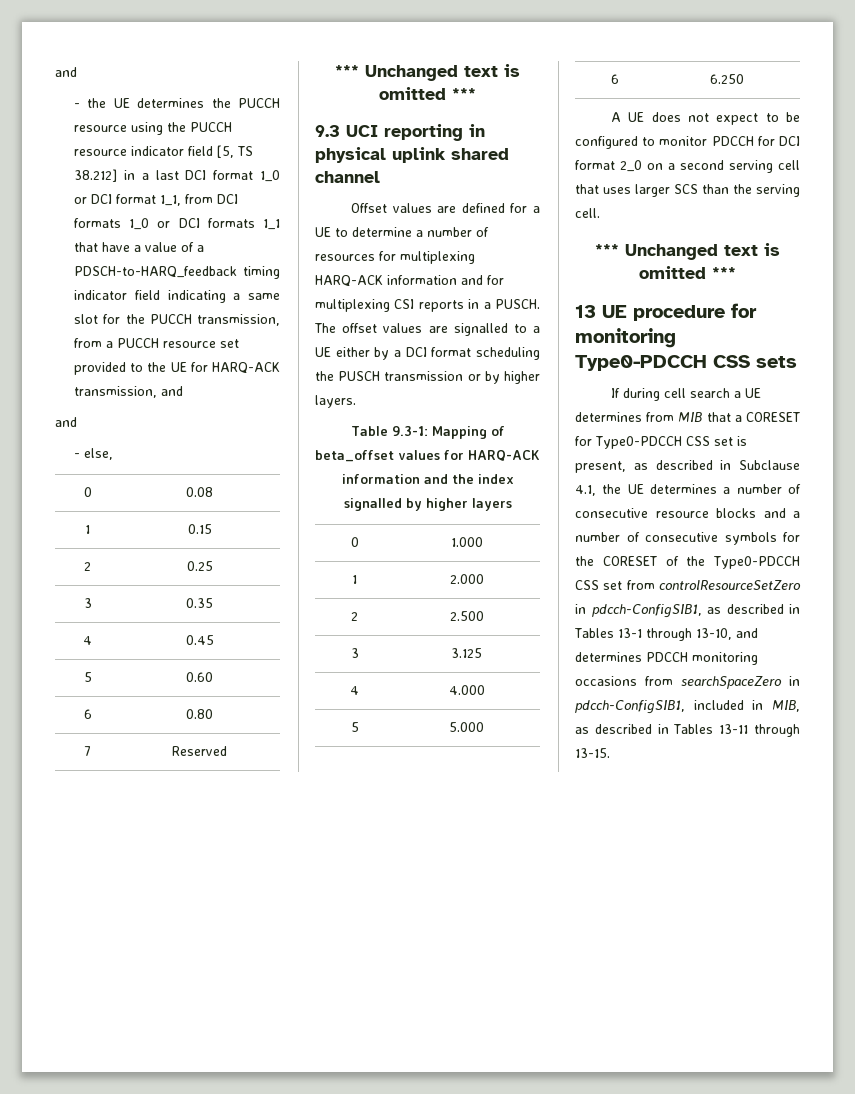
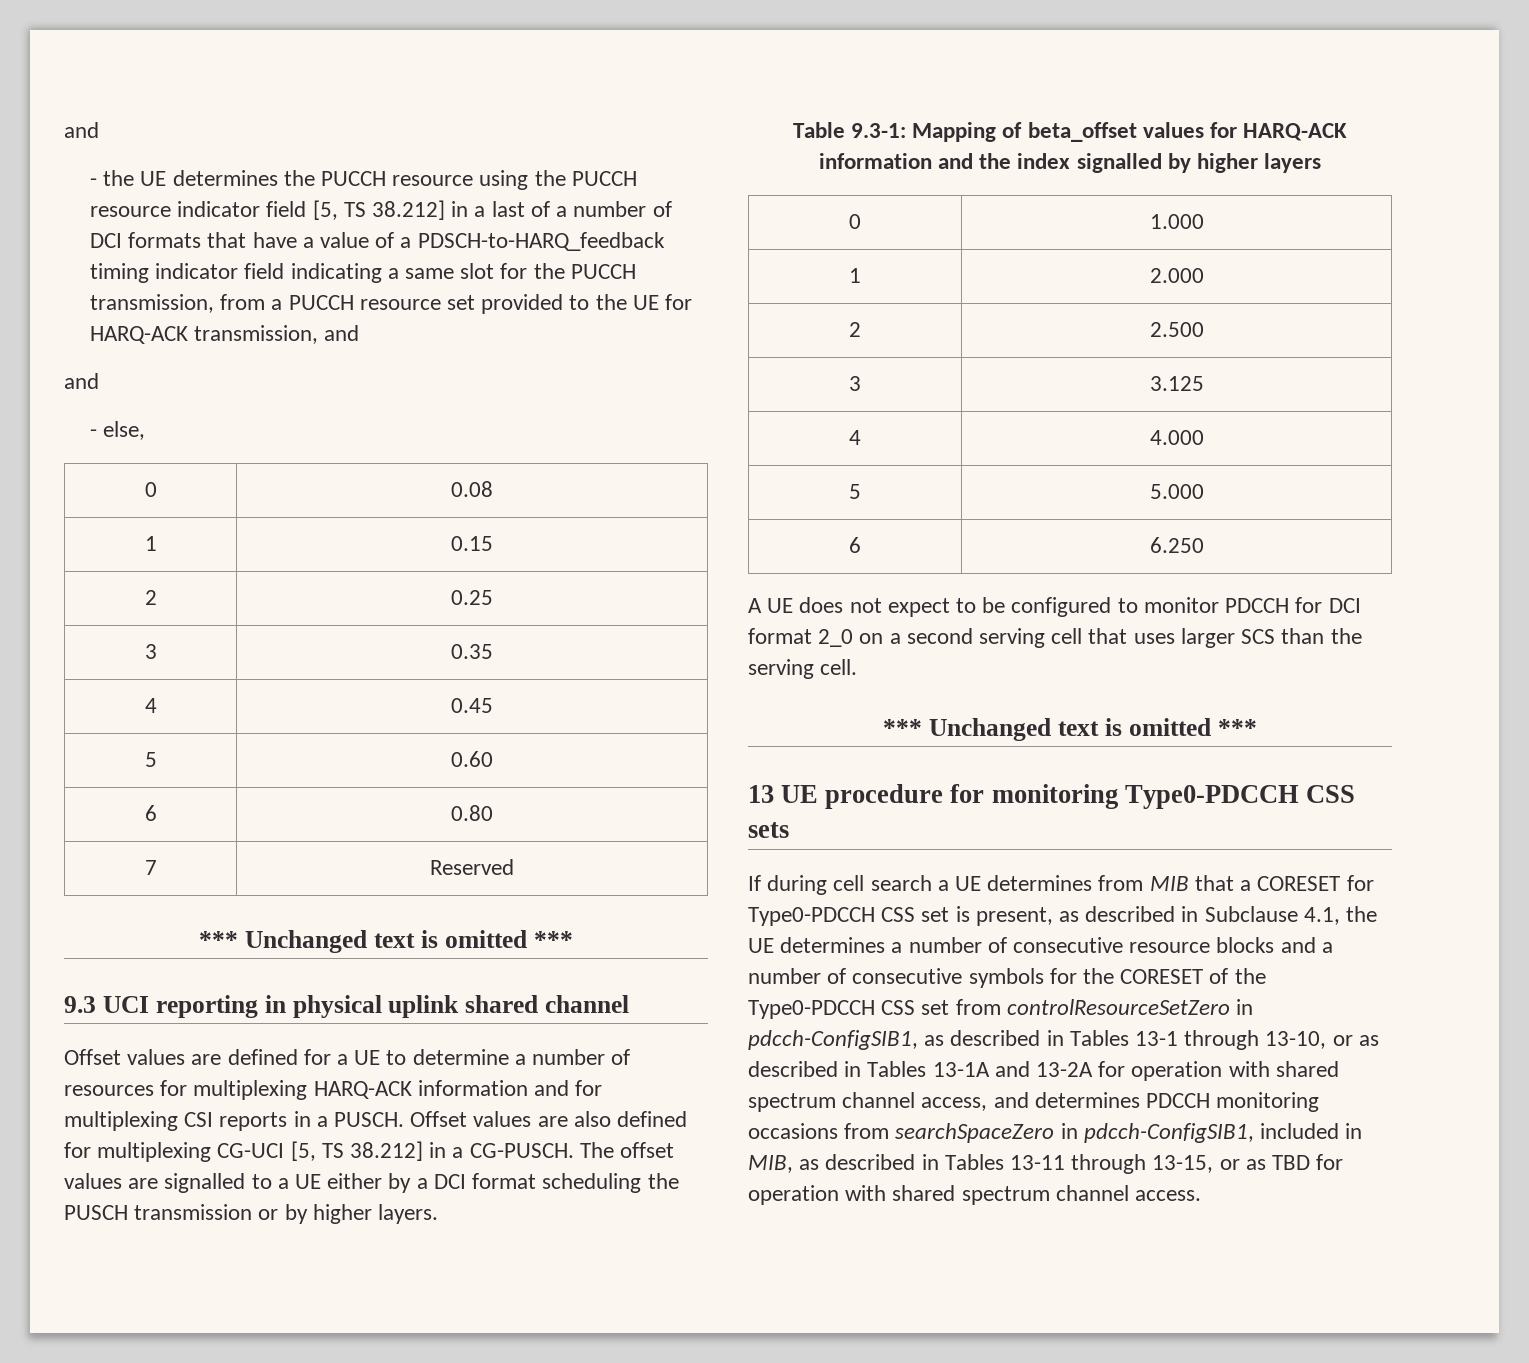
[185,170,280,182] [74,194,239,206] [74,218,280,230] DCI format 1_0 or DCI format 1_1, from DCI formats 1_0 or DCI formats 1_1 -> [530,201,672,217] [89,232,202,248] of a number of DCI formats
(540, 304) none -> [410,1111,688,1127] [64,1141,574,1162] Offset values are also defined for multiplexing CG-UCI [5, TS 38.212] in a CG-PUSCH.
(732, 634) none -> [1332,1035,1379,1046] [748,1061,1339,1081] [748,1092,988,1112] or as described in Tables 13-1A and 13-2A for operation with shared spectrum channel access,
[575,748,610,758] 13-15. -> [1152,1154,1344,1173] [748,1185,1202,1205] 13-15, or as TBD for operation with shared spectrum channel access.

